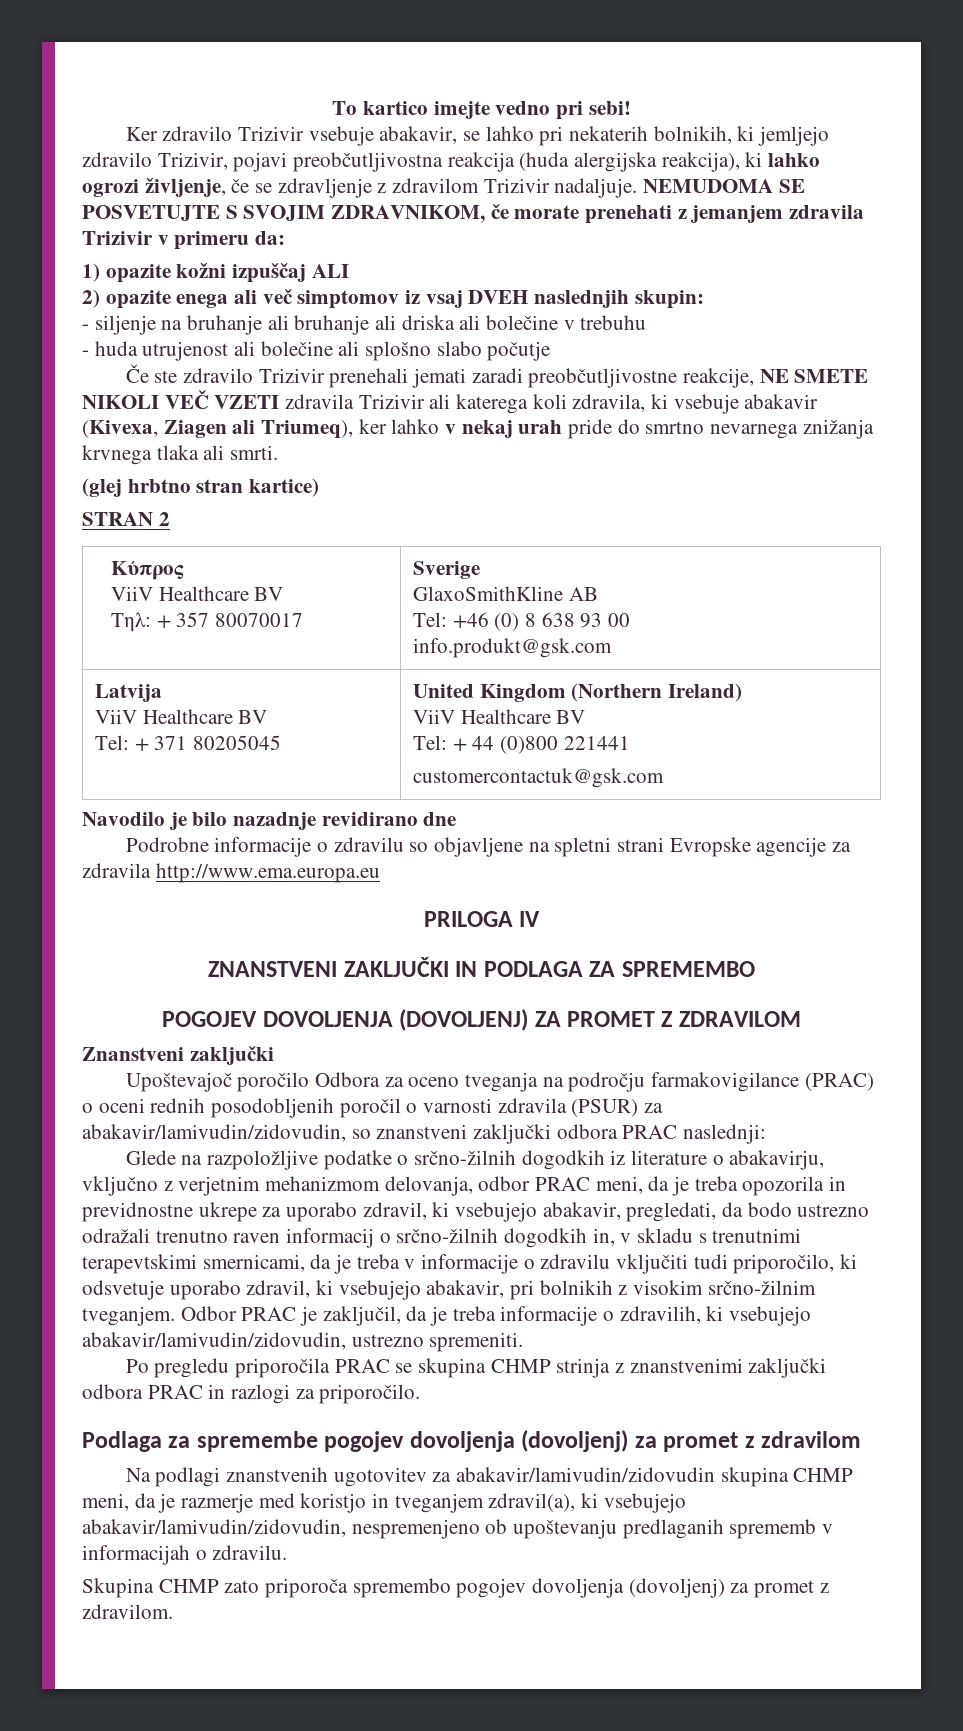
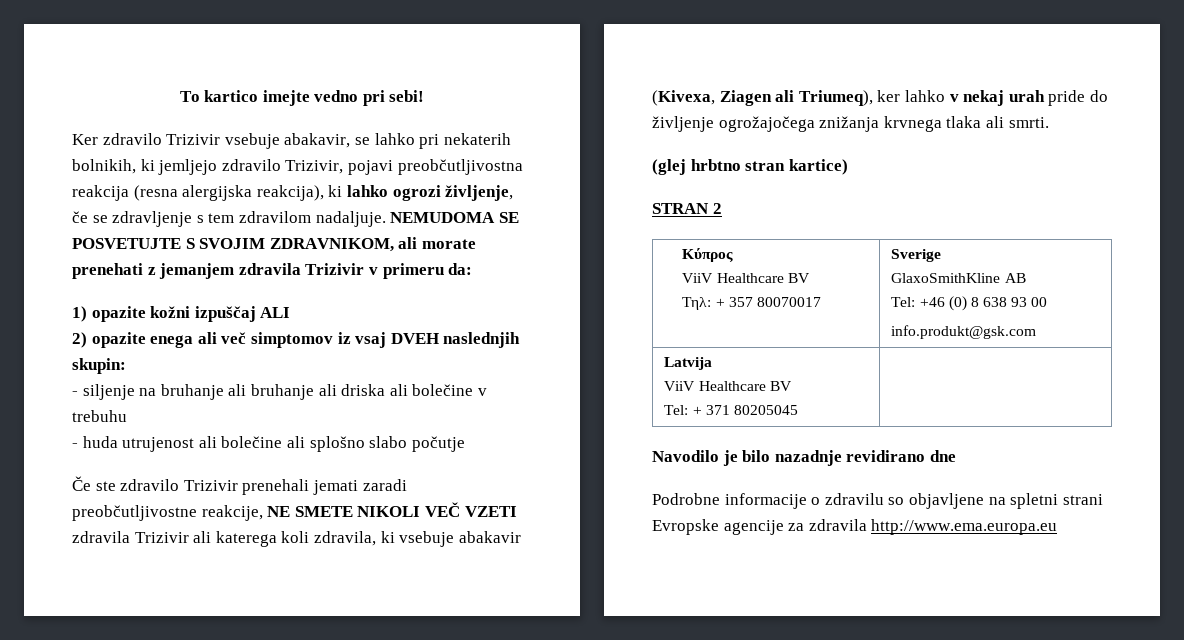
[519,152,570,171] (huda -> [133,185,178,201] (resna
[377,178,550,193] z zdravilom Trizivir -> [196,211,311,223] s tem zdravilom
[490,204,509,219] če -> [398,237,418,249] ali
[645,421,799,439] smrtno nevarnega -> [652,116,815,132] življenje ogrožajočega
[412,683,742,702] [412,709,586,724] [412,735,630,754] [412,768,664,788] United Kingdom (Northern Ireland) // ViiV Healthcare BV // Tel: + 44 (0)800 221441 // customercontactuk@gsk.com -> (798, 410) none
[423,911,541,927] [208,957,755,977] [162,1009,801,1031] [82,1046,274,1065] [125,1072,874,1092] [82,1098,664,1118] [82,1124,767,1144] [125,1150,825,1170] [82,1176,847,1196] [82,1202,870,1222] [82,1228,802,1248] [82,1254,858,1274] [82,1280,816,1300] [82,1306,812,1326] [82,1332,524,1352] [125,1358,827,1378] [82,1384,421,1404] [82,1430,862,1452] [125,1467,854,1487] [82,1493,686,1513] [82,1519,834,1539] [82,1545,288,1565] [82,1578,829,1598] [82,1604,173,1619] // PRILOGA IV // ZNANSTVENI ZAKLJUČKI IN PODLAGA ZA SPREMEMBO // POGOJEV DOVOLJENJA (DOVOLJENJ) ZA PROMET Z ZDRAVILOM // Znanstveni zaključki // Upoštevajoč poročilo Odbora za oceno tveganja na področju farmakovigilance (PRAC) o oceni rednih posodobljenih poročil o varnosti zdravila (PSUR) za abakavir/lamivudin/zidovudin, so znanstveni zaključki odbora PRAC naslednji: // Glede na razpoložljive podatke o srčno-žilnih dogodkih iz literature o abakavirju, vključno z verjetnim mehanizmom delovanja, odbor PRAC meni, da je treba opozorila in previdnostne ukrepe za uporabo zdravil, ki vsebujejo abakavir, pregledati, da bodo ustrezno odražali trenutno raven informacij o srčno-žilnih dogodkih in, v skladu s trenutnimi terapevtskimi smernicami, da je treba v informacije o zdravilu vključiti tudi priporočilo, ki odsvetuje uporabo zdravil, ki vsebujejo abakavir, pri bolnikih z visokim srčno-žilnim tveganjem. Odbor PRAC je zaključil, da je treba informacije o zdravilih, ki vsebujejo abakavir/lamivudin/zidovudin, ustrezno spremeniti. // Po pregledu priporočila PRAC se skupina CHMP strinja z znanstvenimi zaključki odbora PRAC in razlogi za priporočilo. // Podlaga za spremembe pogojev dovoljenja (dovoljenj) za promet z zdravilom // Na podlagi znanstvenih ugotovitev za abakavir/lamivudin/zidovudin skupina CHMP meni, da je razmerje med koristjo in tveganjem zdravil(a), ki vsebujejo abakavir/lamivudin/zidovudin, nespremenjeno ob upoštevanju predlaganih sprememb v informacijah o zdravilu. // Skupina CHMP zato priporoča spremembo pogojev dovoljenja (dovoljenj) za promet z zdravilom. -> (1058, 527) none

